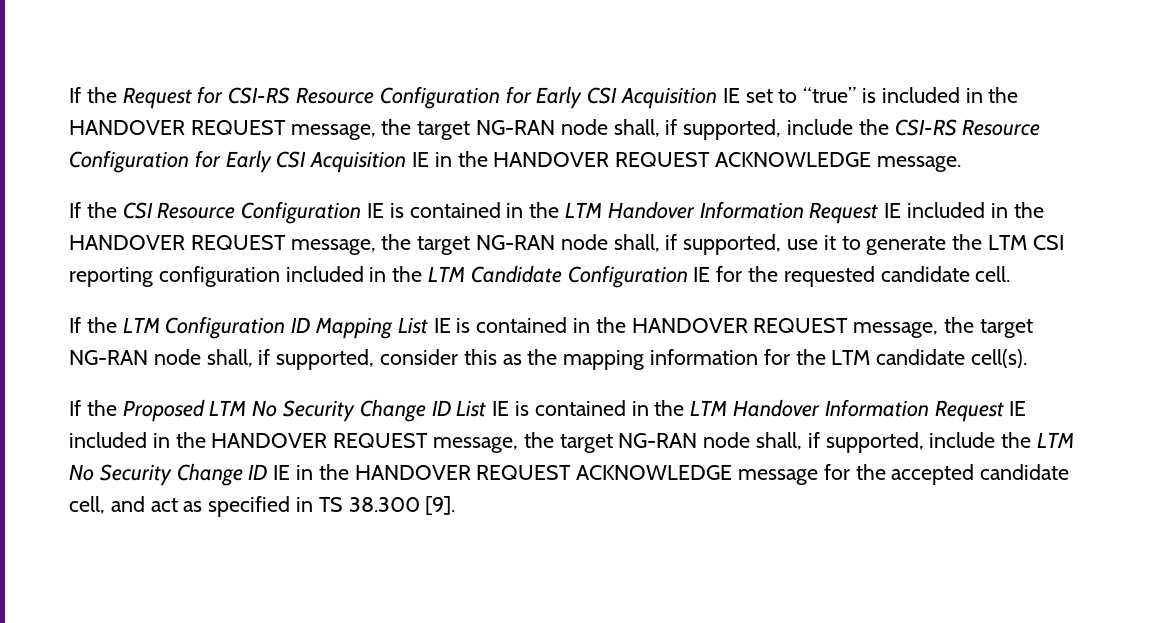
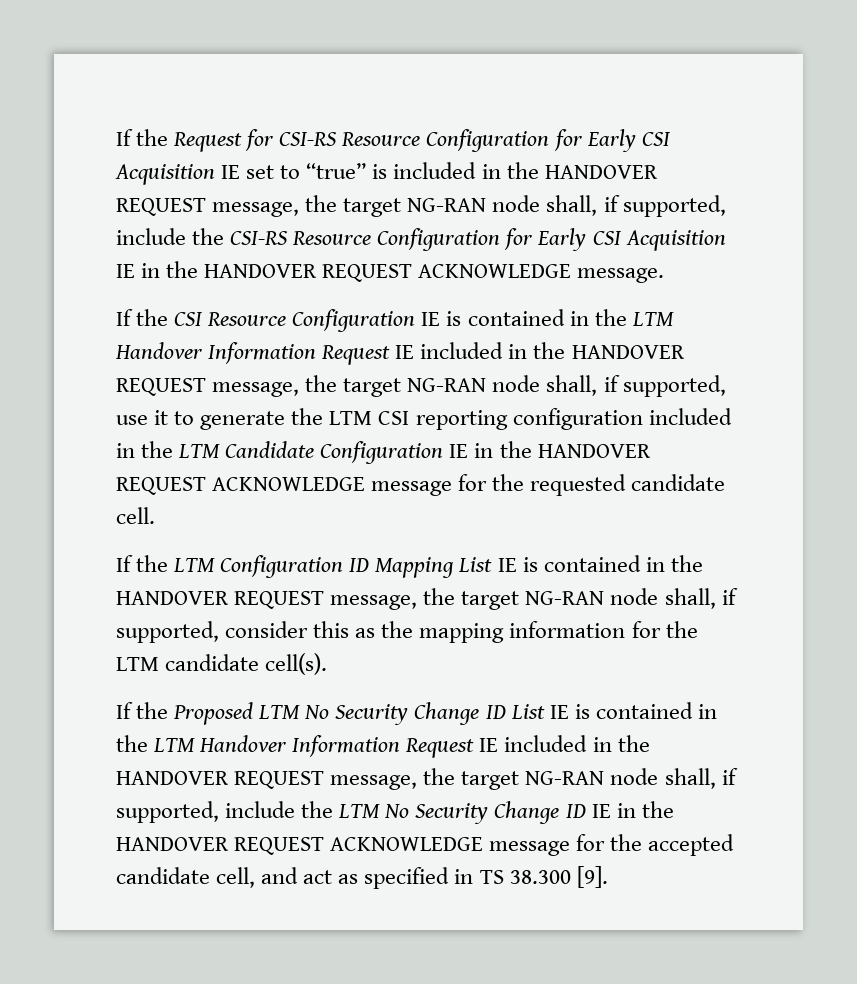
(711, 274) none -> [474,441,651,458] [116,477,453,496] in the HANDOVER REQUEST ACKNOWLEDGE message

